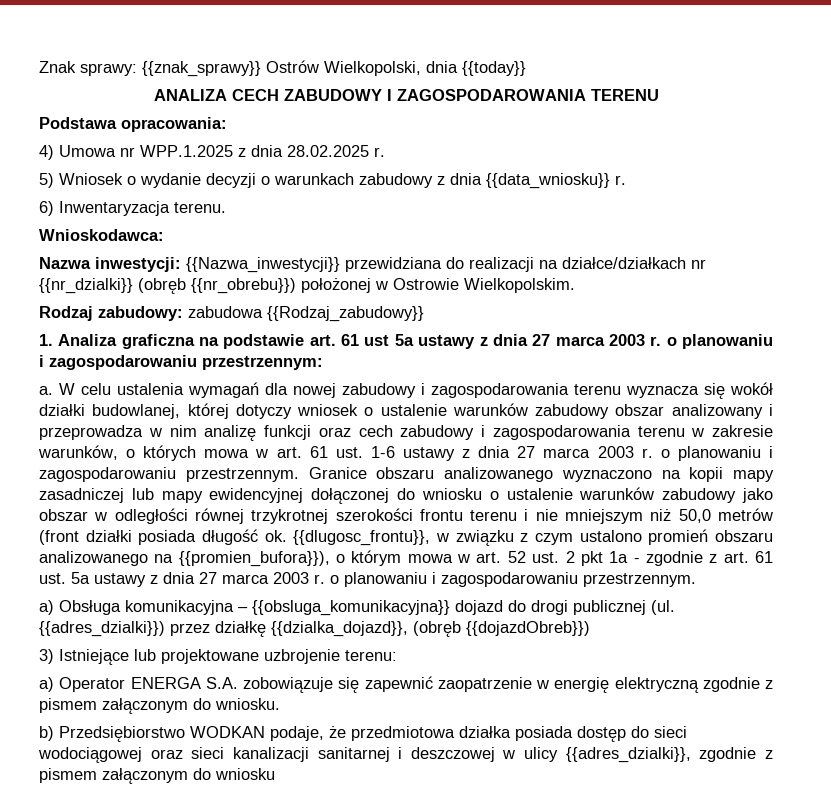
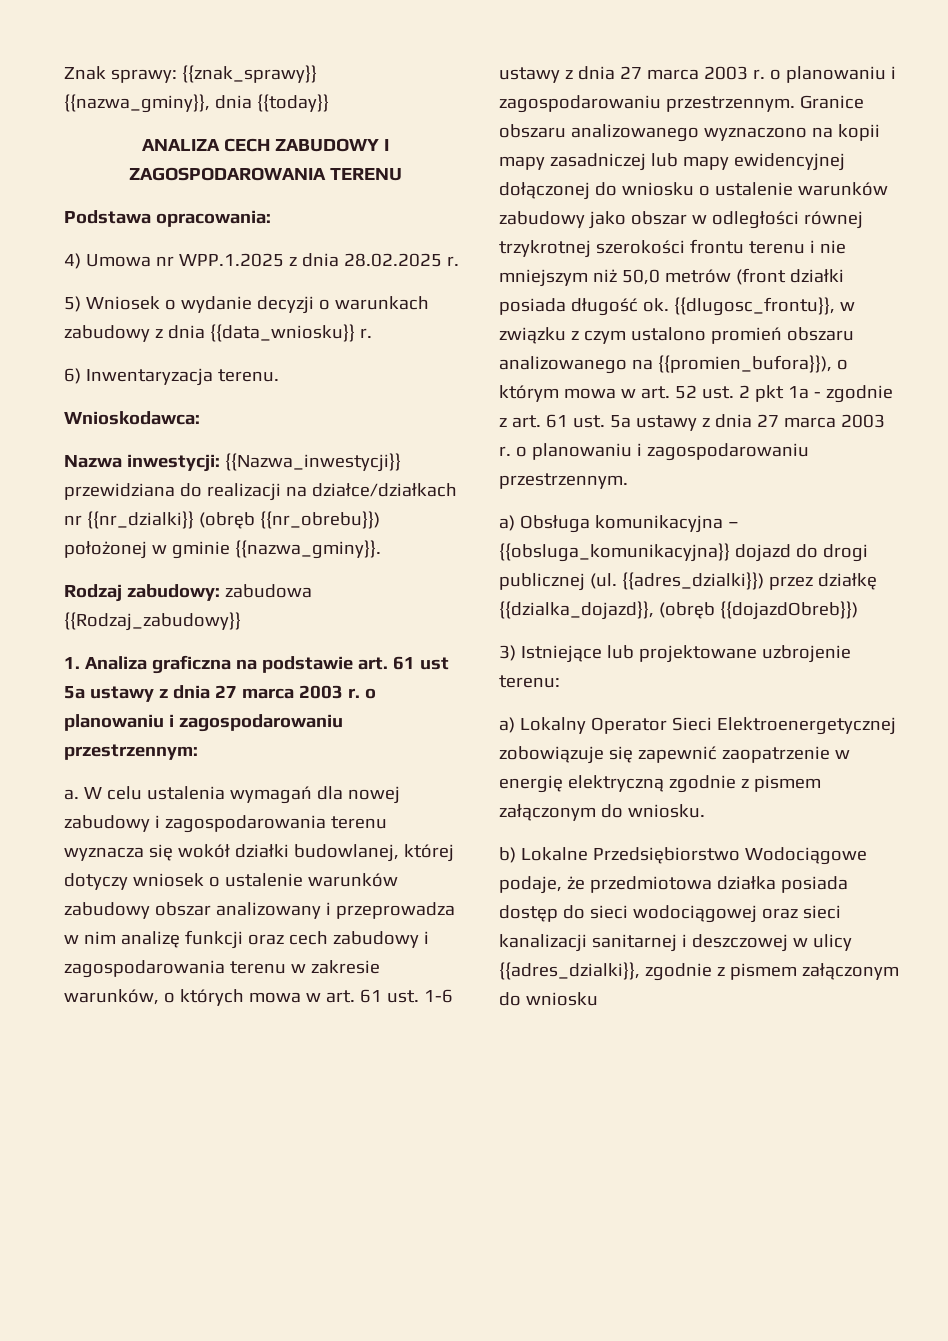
[266,60,421,76] Ostrów Wielkopolski, -> [64,94,210,113] {{nazwa_gminy}},
[393,278,575,293] Ostrowie Wielkopolskim. -> [171,540,381,559] gminie {{nazwa_gminy}}.
[59,677,238,692] Operator ENERGA S.A. -> [519,717,896,735] Lokalny Operator Sieci Elektroenergetycznej
[59,726,265,742] Przedsiębiorstwo WODKAN -> [520,847,867,865] Lokalne Przedsiębiorstwo Wodociągowe

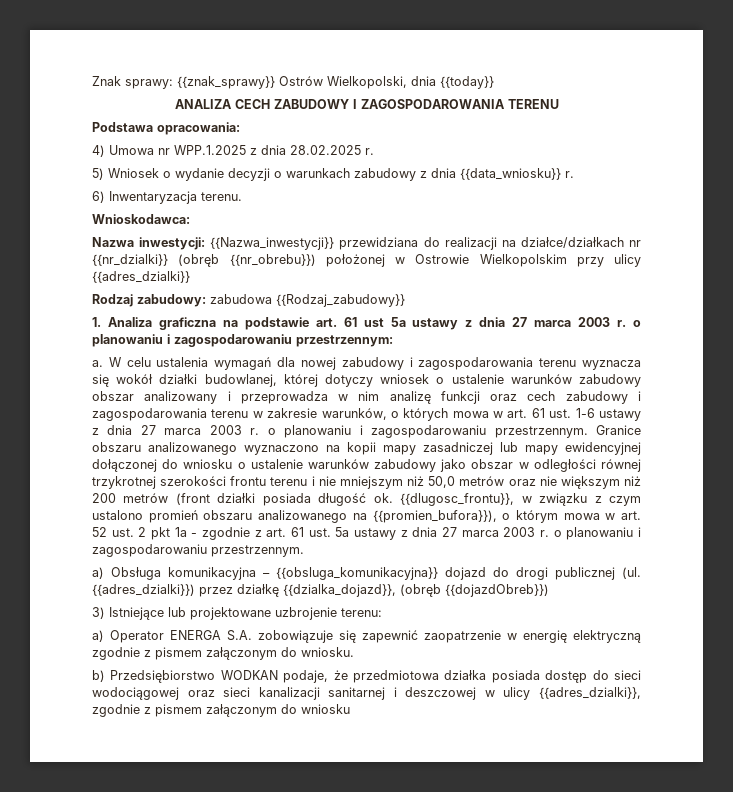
[64,94,210,113] {{nazwa_gminy}}, -> [279,76,407,89] Ostrów Wielkopolski,
[171,540,381,559] gminie {{nazwa_gminy}}. -> [415,254,641,267] [92,271,190,283] Ostrowie Wielkopolskim przy ulicy {{adres_dzialki}}
(731, 276) none -> [508,476,641,489] [92,493,169,503] oraz nie większym niż 200 metrów
[519,717,896,735] Lokalny Operator Sieci Elektroenergetycznej -> [110,630,252,643] Operator ENERGA S.A.
[520,847,867,865] Lokalne Przedsiębiorstwo Wodociągowe -> [110,670,278,683] Przedsiębiorstwo WODKAN

